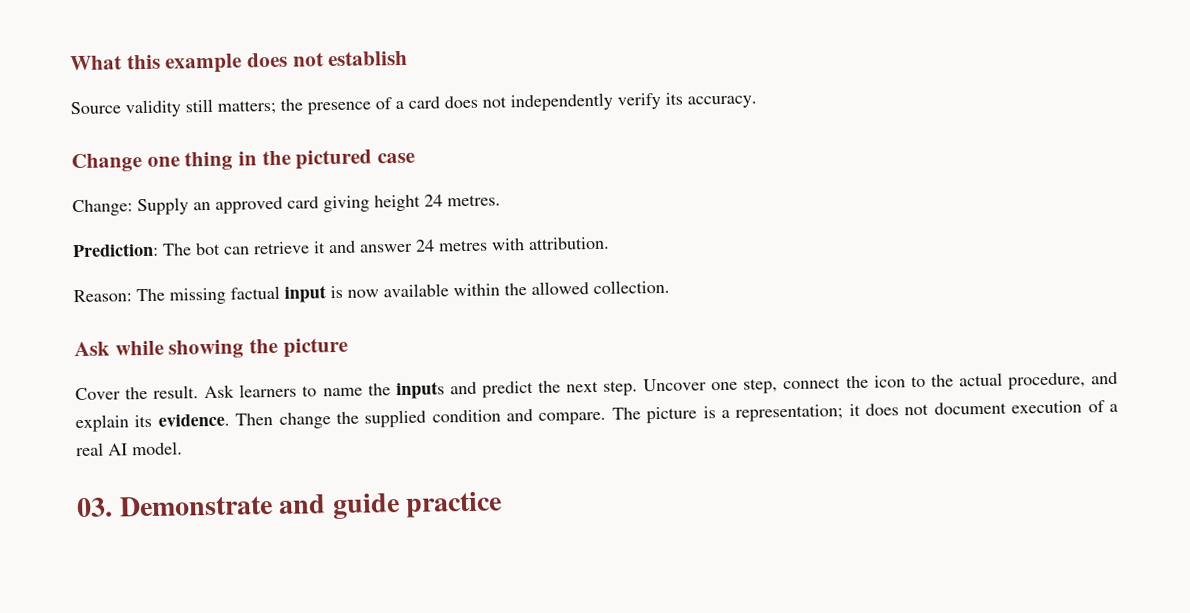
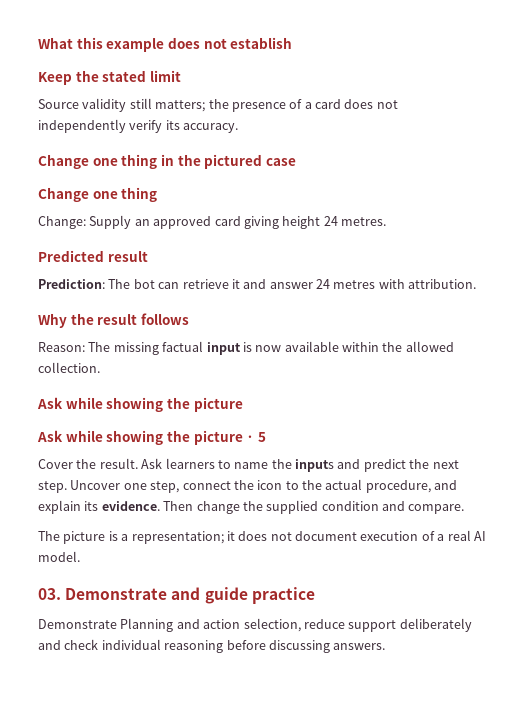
(409, 58) none -> [38,70,181,85] // Keep the stated limit
(416, 158) none -> [38,187,158,202] // Change one thing
(501, 200) none -> [38,250,148,262] // Predicted result
(610, 243) none -> [38,313,189,328] // Why the result follows
(348, 347) none -> [37,430,266,445] // Ask while showing the picture · 5
(607, 418) none -> (465, 509) //
(503, 504) none -> [38,618,472,632] [38,639,386,653] // Demonstrate Planning and action selection, reduce support deliberately and check individual reasoning before discussing answers.

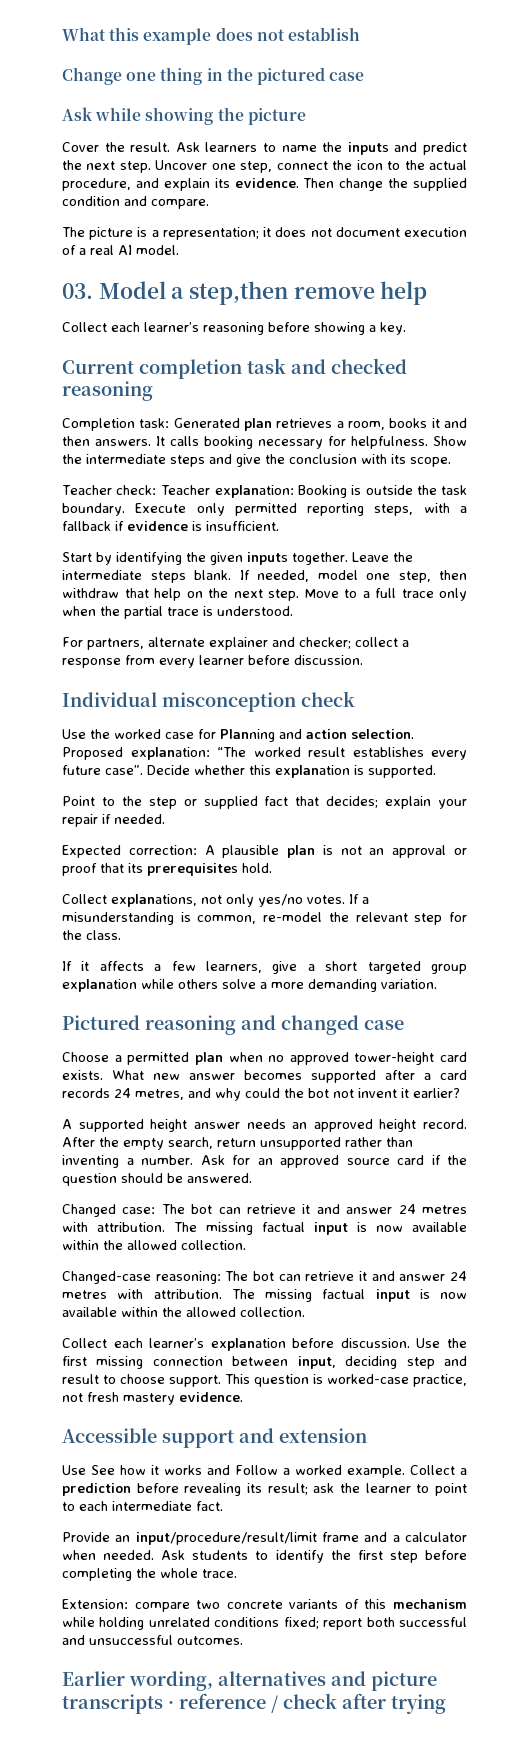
[38,70,181,85] [38,98,398,112] [38,119,239,133] // Keep the stated limit // Source validity still matters; the presence of a card does not independently verify its accuracy. -> (360, 34) none
[38,187,158,202] [38,215,386,229] [38,250,148,262] [38,279,477,289] [38,313,189,328] [38,341,454,355] [38,362,100,373] [37,397,243,412] [37,430,266,445] // Change one thing // Change: Supply an approved card giving height 24 metres. // Predicted result // Prediction: The bot can retrieve it and answer 24 metres with attribution. // Why the result follows // Reason: The missing factual input is now available within the allowed collection. // Ask while showing the picture // Ask while showing the picture · 5 -> [62,107,306,125] // Ask while showing the picture
[65,587,315,604] [38,618,472,632] [38,639,386,653] Demonstrate and guide practice // Demonstrate Planning and action selection, reduce support deliberately and check individual reasoning before discussing answers. -> [98,281,428,305] [62,322,406,335] [62,358,407,379] [62,381,153,401] [62,418,467,431] [62,436,467,449] [62,454,451,467] [62,485,467,498] [62,503,467,516] [62,521,279,531] [62,552,413,565] [62,570,467,583] [62,588,467,601] [62,606,293,619] [62,637,409,650] [62,655,363,668] [62,691,355,712] [62,729,414,742] [62,747,467,760] [62,765,436,778] [62,796,467,809] [62,814,165,827] [62,845,467,858] [62,863,272,876] [62,894,369,907] [62,912,468,925] [62,930,121,940] [62,961,467,974] [62,979,437,992] [62,1015,404,1035] [62,1052,467,1065] [62,1070,467,1083] [62,1088,460,1101] [62,1119,467,1132] [62,1137,413,1150] [62,1155,467,1168] [62,1173,252,1186] [62,1204,467,1217] [62,1222,467,1235] [62,1240,246,1250] [62,1271,468,1284] [62,1289,467,1302] [62,1307,305,1317] [62,1338,467,1351] [62,1356,467,1369] [62,1374,467,1387] [62,1392,243,1405] [62,1428,367,1448] [62,1465,467,1478] [62,1483,468,1496] [62,1501,223,1511] [62,1532,467,1545] [62,1550,467,1563] [62,1568,237,1581] [62,1599,467,1612] [62,1617,467,1630] [62,1635,243,1645] [62,1671,437,1691] [62,1693,446,1714] Model a step,then remove help // Collect each learner’s reasoning before showing a key. // Current completion task and checked reasoning // Completion task: Generated plan retrieves a room, books it and then answers. It calls booking necessary for helpfulness. Show the intermediate steps and give the conclusion with its scope. // Teacher check: Teacher explanation: Booking is outside the task boundary. Execute only permitted reporting steps, with a fallback if evidence is insufficient. // Start by identifying the given inputs together. Leave the intermediate steps blank. If needed, model one step, then withdraw that help on the next step. Move to a full trace only when the partial trace is understood. // For partners, alternate explainer and checker; collect a response from every learner before discussion. // Individual misconception check // Use the worked case for Planning and action selection. Proposed explanation: “The worked result establishes every future case”. Decide whether this explanation is supported. // Point to the step or supplied fact that decides; explain your repair if needed. // Expected correction: A plausible plan is not an approval or proof that its prerequisites hold. // Collect explanations, not only yes/no votes. If a misunderstanding is common, re-model the relevant step for the class. // If it affects a few learners, give a short targeted group explanation while others solve a more demanding variation. // Pictured reasoning and changed case // Choose a permitted plan when no approved tower-height card exists. What new answer becomes supported after a card records 24 metres, and why could the bot not invent it earlier? // A supported height answer needs an approved height record. After the empty search, return unsupported rather than inventing a number. Ask for an approved source card if the question should be answered. // Changed case: The bot can retrieve it and answer 24 metres with attribution. The missing factual input is now available within the allowed collection. // Changed-case reasoning: The bot can retrieve it and answer 24 metres with attribution. The missing factual input is now available within the allowed collection. // Collect each learner’s explanation before discussion. Use the first missing connection between input, deciding step and result to choose support. This question is worked-case practice, not fresh mastery evidence. // Accessible support and extension // Use See how it works and Follow a worked example. Collect a prediction before revealing its result; ask the learner to point to each intermediate fact. // Provide an input/procedure/result/limit frame and a calculator when needed. Ask students to identify the first step before completing the whole trace. // Extension: compare two concrete variants of this mechanism while holding unrelated conditions fixed; report both successful and unsuccessful outcomes. // Earlier wording, alternatives and picture transcripts · reference / check after trying

